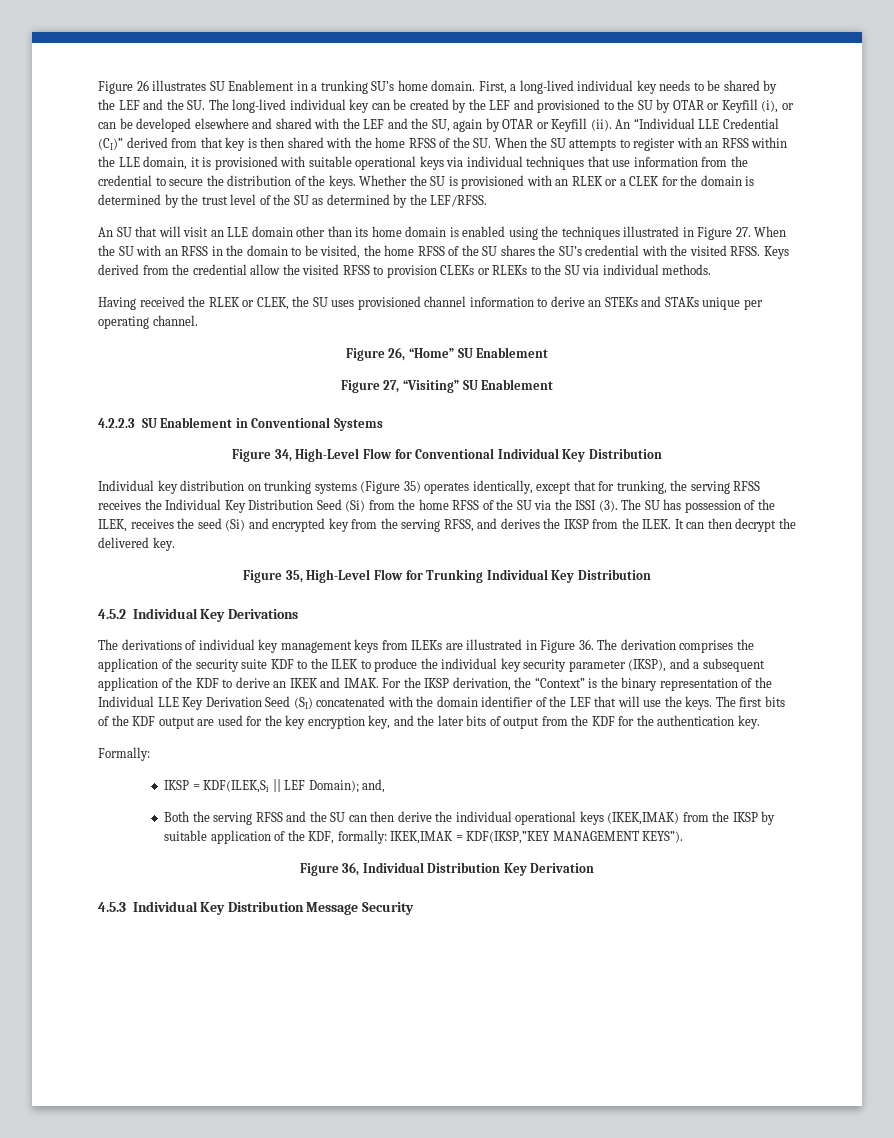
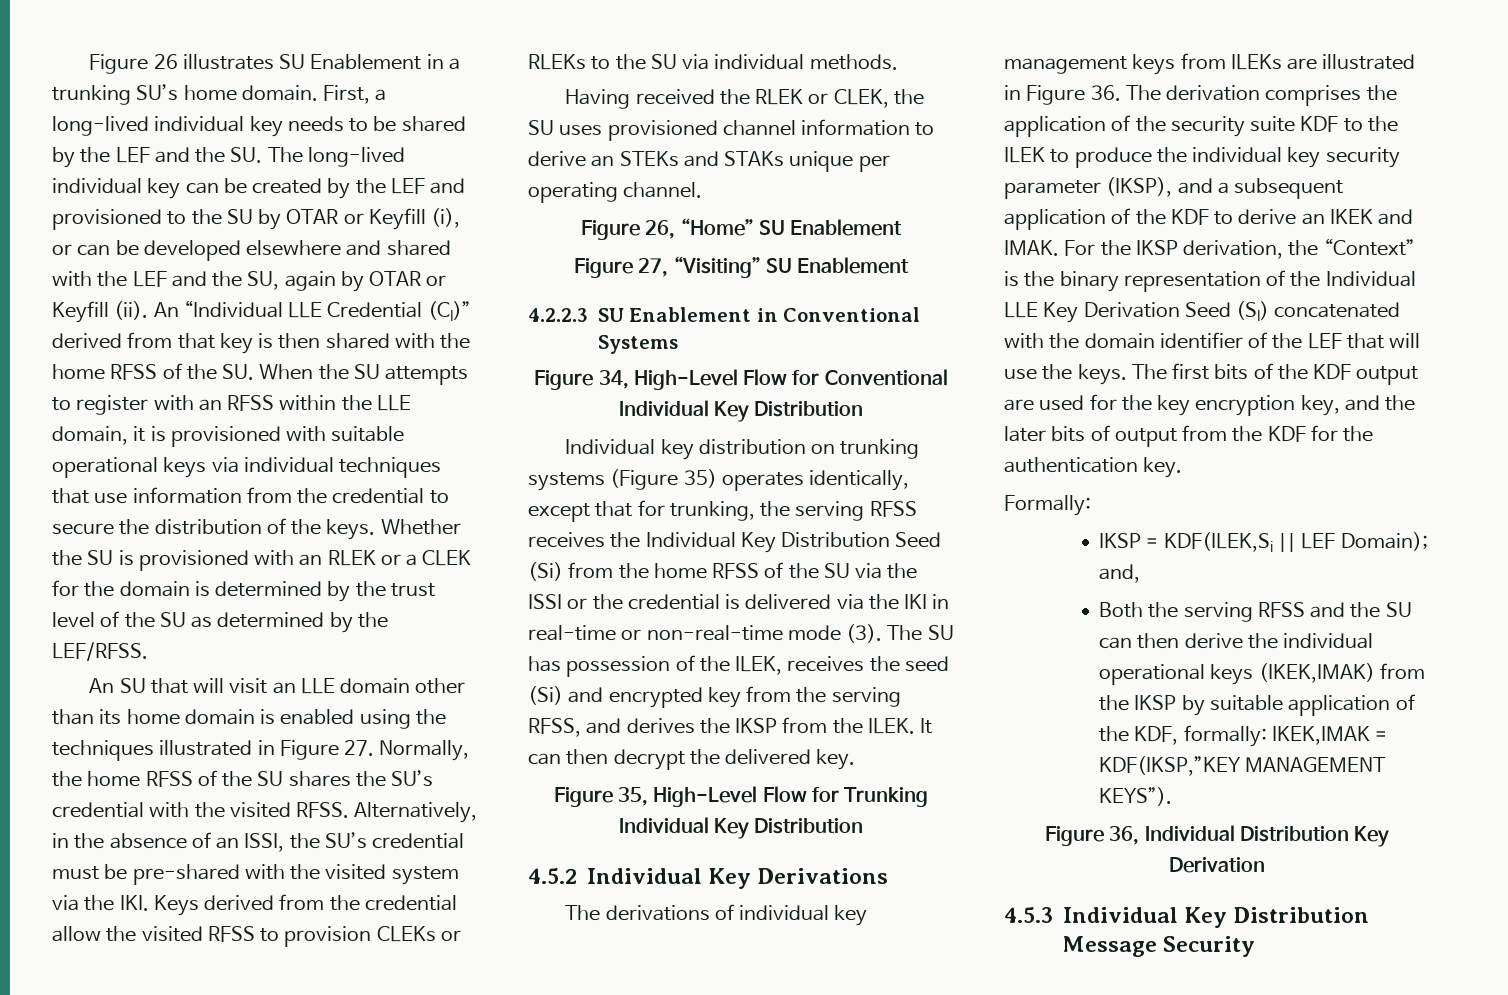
[754,226,787,237] [98,245,361,259] When the SU with an RFSS in the domain to be visited, -> [379,740,470,761] Normally,
(761, 251) none -> [354,802,478,823] [52,832,465,852] [52,864,459,885] [52,895,149,911] Alternatively, in the absence of an ISSI, the SU’s credential must be pre-shared with the visited system via the IKI.
(597, 505) none -> [567,594,950,610] [528,625,841,641] or the credential is delivered via the IKI in real-time or non-real-time mode

